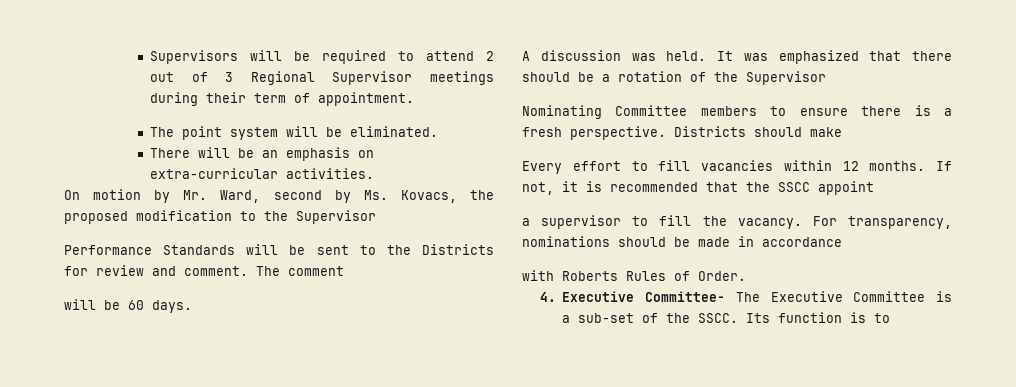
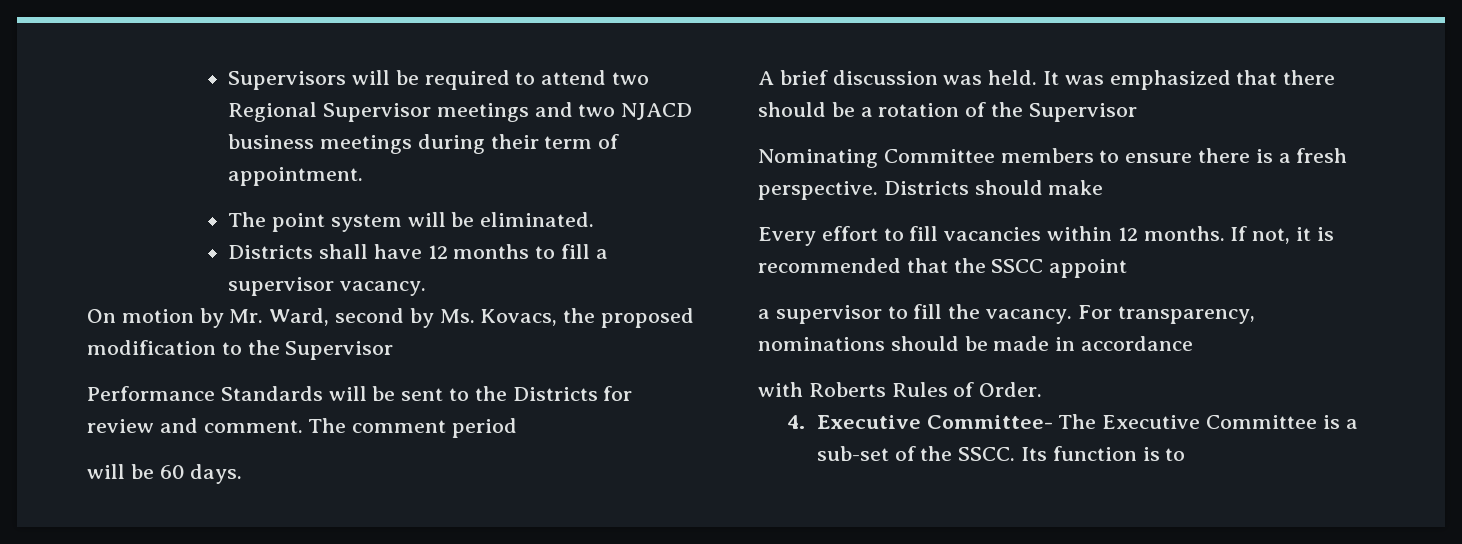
[486,51,495,61] [150,71,413,85] 2 out of 3 Regional Supervisor -> [612,72,650,85] [228,102,693,122] [228,134,315,149] two Regional Supervisor meetings and two NJACD business
[150,147,375,161] [150,168,375,179] There will be an emphasis on extra-curricular activities. -> [228,244,608,259] [228,277,427,296] Districts shall have 12 months to fill a supervisor vacancy.
(344, 271) none -> [452,418,518,438] period
(530, 56) none -> [779,70,828,85] brief

